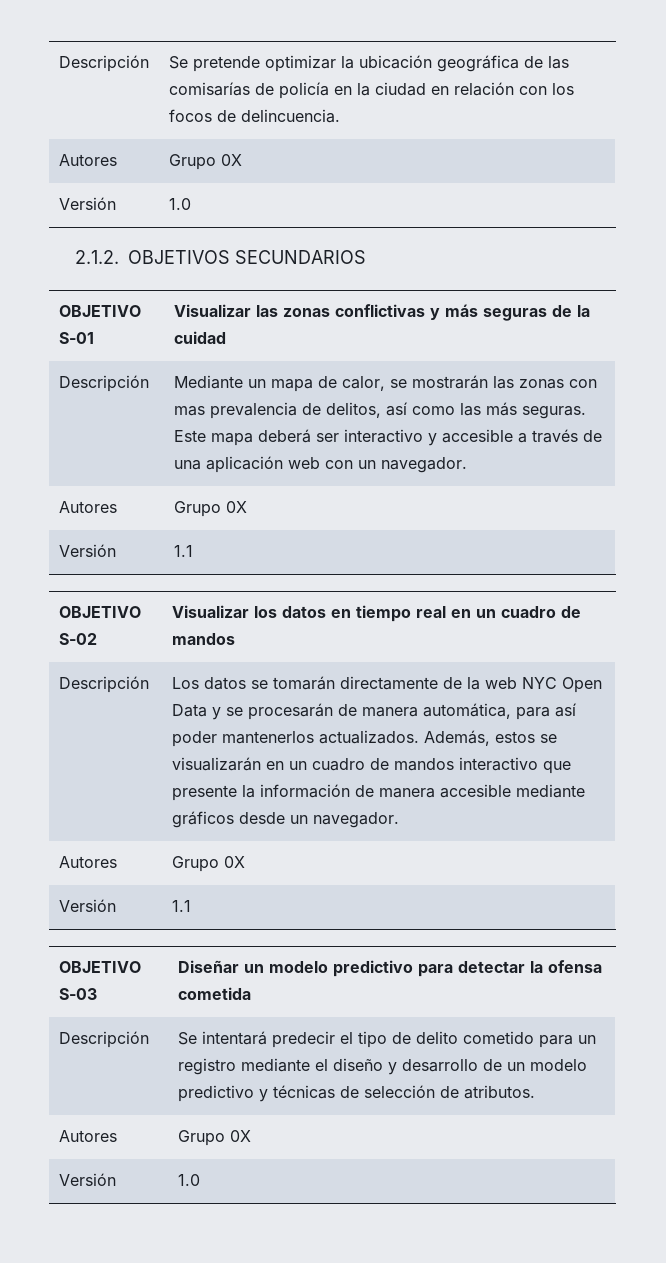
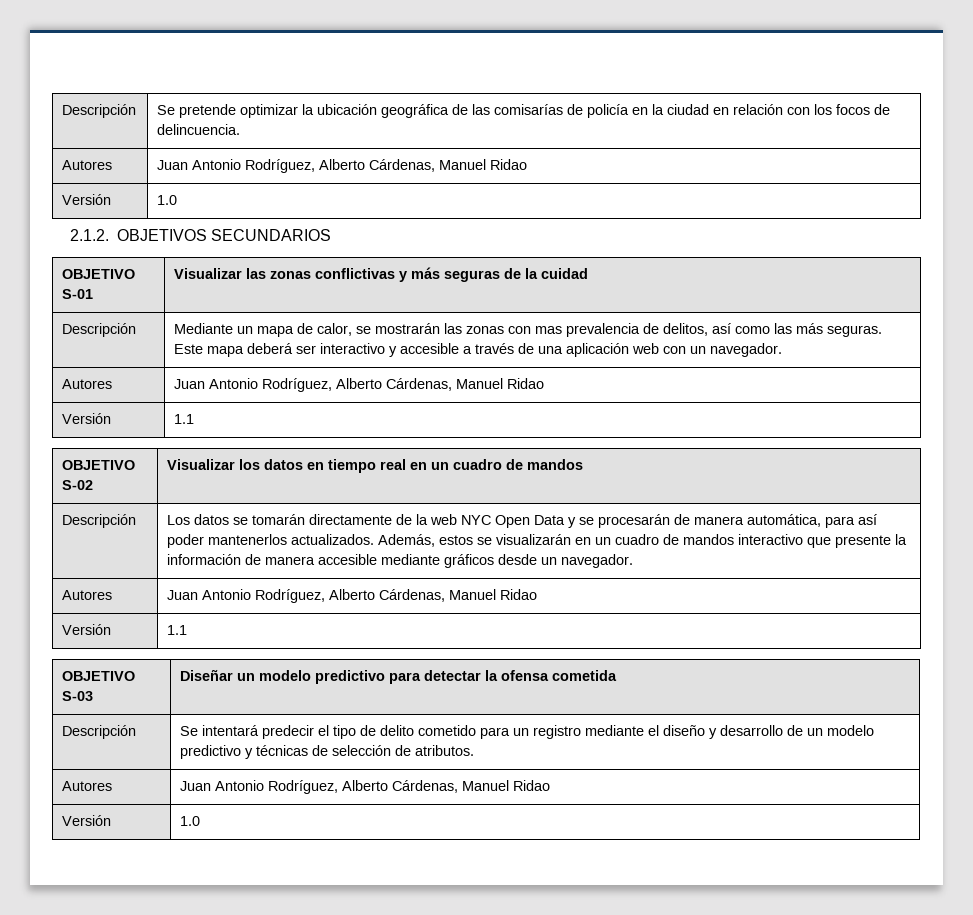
[168,154,242,170] Grupo 0X -> [157,159,528,173] Juan Antonio Rodríguez, Alberto Cárdenas, Manuel Ridao
[173,501,247,517] Grupo 0X -> [174,378,545,392] Juan Antonio Rodríguez, Alberto Cárdenas, Manuel Ridao
[171,856,245,872] Grupo 0X -> [167,589,538,603] Juan Antonio Rodríguez, Alberto Cárdenas, Manuel Ridao
[177,1130,251,1146] Grupo 0X -> [180,780,551,794] Juan Antonio Rodríguez, Alberto Cárdenas, Manuel Ridao

